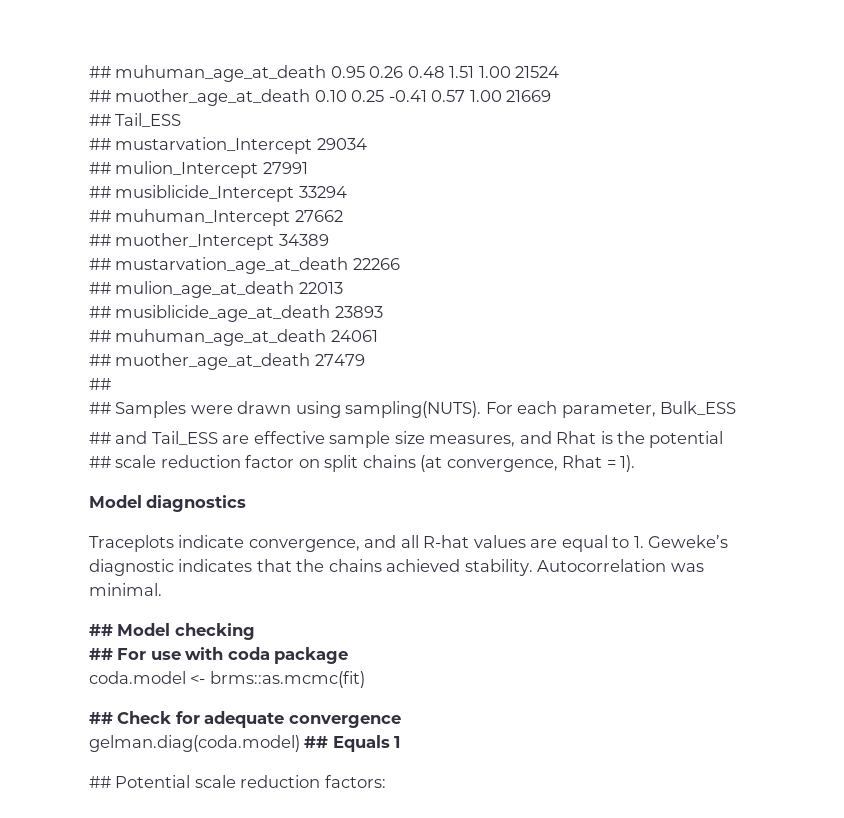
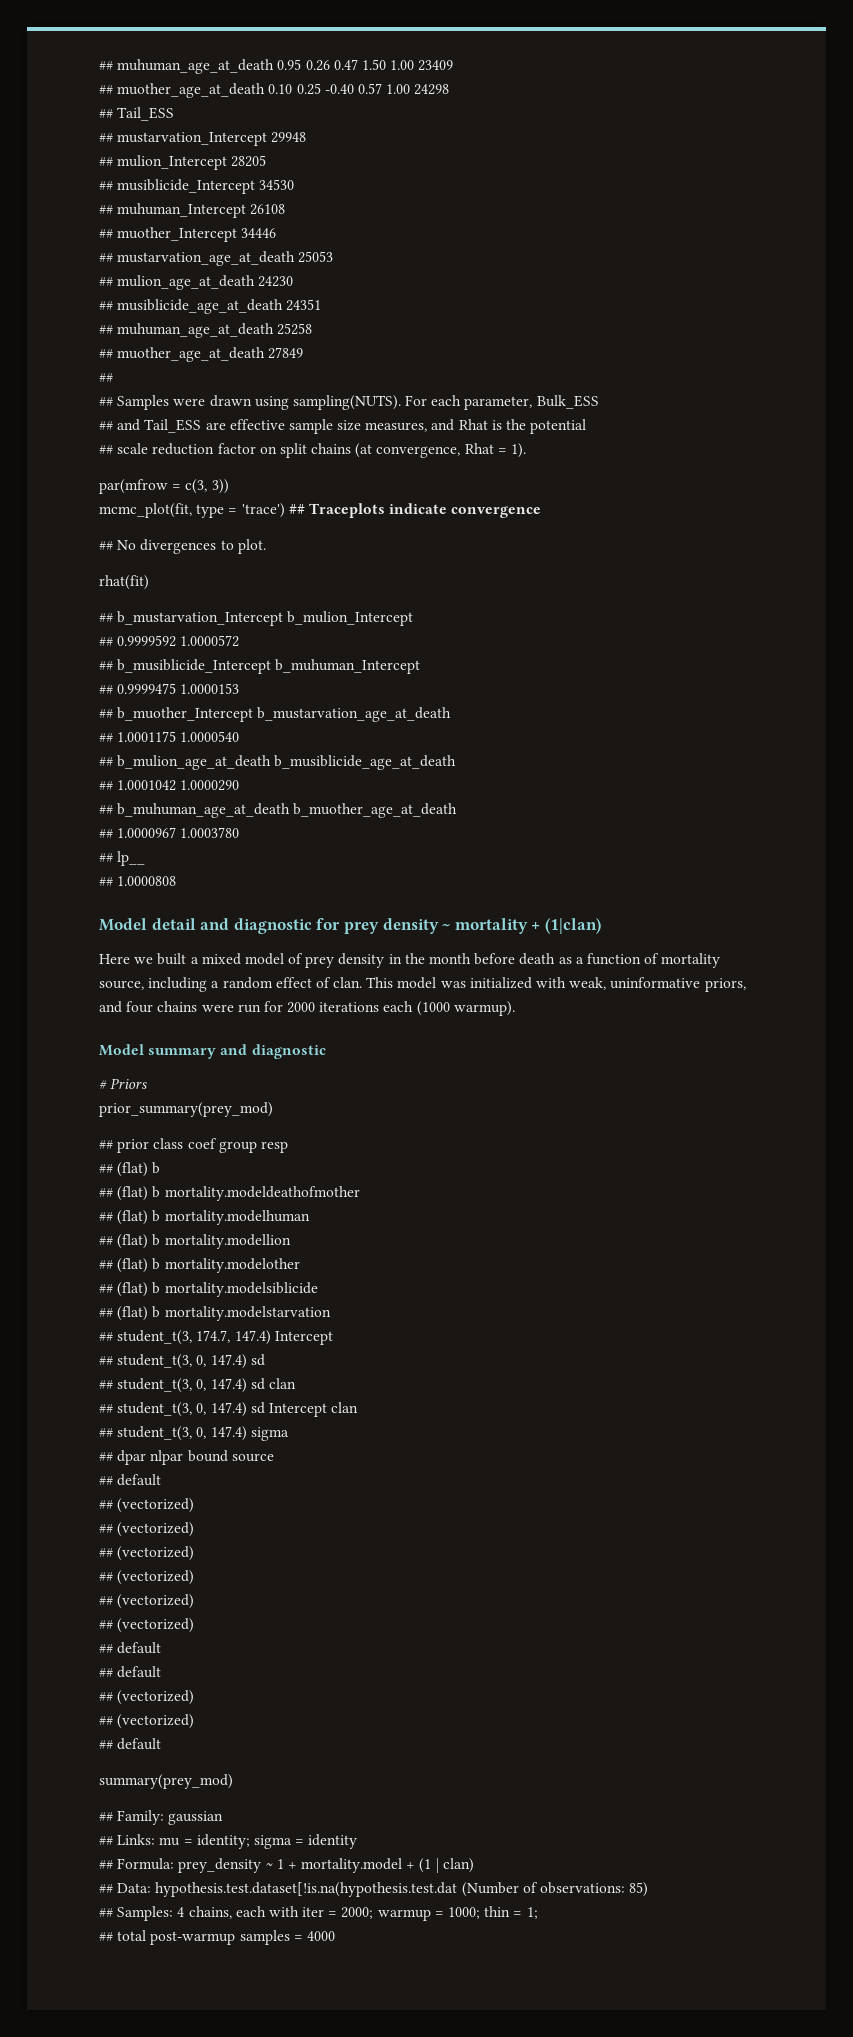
[407,66,560,78] 0.48 1.51 1.00 21524 -> [333,59,454,71] 0.47 1.50 1.00 23409
[388,90,427,102] -0.41 -> [324,84,354,94] -0.40
[506,90,552,102] 21669 -> [414,84,450,95] 24298
[316,138,367,150] 29034 -> [271,132,307,143] 29948
[262,162,308,174] 27991 -> [231,155,267,167] 28205
[298,186,347,198] 33294 -> [259,179,295,190] 34530
[294,210,343,222] 27662 -> [250,204,286,215] 26108
[278,234,329,246] 34389 -> [241,228,277,238] 34446
[352,258,400,270] 22266 -> [298,251,334,263] 25053
[298,282,343,294] 22013 -> [258,276,294,287] 24230
[334,306,383,318] [89,329,378,346] [89,353,365,370] 23893 // ## muhuman_age_at_death 24061 // ## muother_age_at_death 27479 -> [286,299,322,311] [99,323,313,338] [99,347,304,362] 24351 // ## muhuman_age_at_death 25258 // ## muother_age_at_death 27849
[89,495,247,512] [89,535,729,552] [89,559,704,576] [89,583,162,596] [89,623,255,640] [89,647,349,664] [89,671,365,688] [89,711,401,728] [89,735,401,752] [89,775,386,788] Model diagnostics // Traceplots indicate convergence, and all R-hat values are equal to 1. Geweke’s diagnostic indicates that the chains achieved stability. Autocorrelation was minimal. // ## Model checking // ## For use with coda package // coda.model <- brms::as.mcmc(fit) // ## Check for adequate convergence // gelman.diag(coda.model) ## Equals 1 // ## Potential scale reduction factors: -> [99,479,229,494] [99,503,542,518] [99,539,266,554] [99,575,149,590] [99,611,414,626] [99,635,240,647] [99,659,421,674] [99,683,240,694] [99,707,452,722] [99,731,240,742] [99,755,457,770] [99,780,240,791] [99,803,458,818] [99,827,240,838] [99,851,146,866] [99,876,177,886] [99,918,601,934] [99,953,721,968] [99,977,746,992] [99,1001,515,1016] [99,1044,326,1059] [99,1078,148,1089] [99,1102,273,1117] [99,1138,288,1153] [99,1162,161,1177] [99,1186,360,1201] [99,1210,310,1225] [99,1234,291,1249] [99,1258,300,1273] [99,1282,318,1297] [99,1306,331,1321] [99,1330,333,1345] [99,1354,265,1369] [99,1378,296,1393] [99,1402,359,1417] [99,1426,289,1441] [99,1450,274,1465] [99,1474,162,1486] [99,1498,195,1513] [99,1522,195,1537] [99,1546,195,1561] [99,1570,195,1585] [99,1594,195,1609] [99,1618,195,1633] [99,1642,162,1654] [99,1666,162,1678] [99,1690,195,1705] [99,1714,195,1729] [99,1738,162,1750] [99,1774,233,1789] [99,1810,224,1825] [99,1834,358,1849] [99,1858,474,1873] [99,1882,649,1897] [99,1906,538,1921] [99,1930,335,1945] par(mfrow = c(3, 3)) // mcmc_plot(fit, type = 'trace') ## Traceplots indicate convergence // ## No divergences to plot. // rhat(fit) // ## b_mustarvation_Intercept b_mulion_Intercept // ## 0.9999592 1.0000572 // ## b_musiblicide_Intercept b_muhuman_Intercept // ## 0.9999475 1.0000153 // ## b_muother_Intercept b_mustarvation_age_at_death // ## 1.0001175 1.0000540 // ## b_mulion_age_at_death b_musiblicide_age_at_death // ## 1.0001042 1.0000290 // ## b_muhuman_age_at_death b_muother_age_at_death // ## 1.0000967 1.0003780 // ## lp__ // ## 1.0000808 // Model detail and diagnostic for prey density ~ mortality + (1|clan) // Here we built a mixed model of prey density in the month before death as a function of mortality source, including a random effect of clan. This model was initialized with weak, uninformative priors, and four chains were run for 2000 iterations each (1000 warmup). // Model summary and diagnostic // # Priors // prior_summary(prey_mod) // ## prior class coef group resp // ## (flat) b // ## (flat) b mortality.modeldeathofmother // ## (flat) b mortality.modelhuman // ## (flat) b mortality.modellion // ## (flat) b mortality.modelother // ## (flat) b mortality.modelsiblicide // ## (flat) b mortality.modelstarvation // ## student_t(3, 174.7, 147.4) Intercept // ## student_t(3, 0, 147.4) sd // ## student_t(3, 0, 147.4) sd clan // ## student_t(3, 0, 147.4) sd Intercept clan // ## student_t(3, 0, 147.4) sigma // ## dpar nlpar bound source // ## default // ## (vectorized) // ## (vectorized) // ## (vectorized) // ## (vectorized) // ## (vectorized) // ## (vectorized) // ## default // ## default // ## (vectorized) // ## (vectorized) // ## default // summary(prey_mod) // ## Family: gaussian // ## Links: mu = identity; sigma = identity // ## Formula: prey_density ~ 1 + mortality.model + (1 | clan) // ## Data: hypothesis.test.dataset[!is.na(hypothesis.test.dat (Number of observations: 85) // ## Samples: 4 chains, each with iter = 2000; warmup = 1000; thin = 1; // ## total post-warmup samples = 4000

